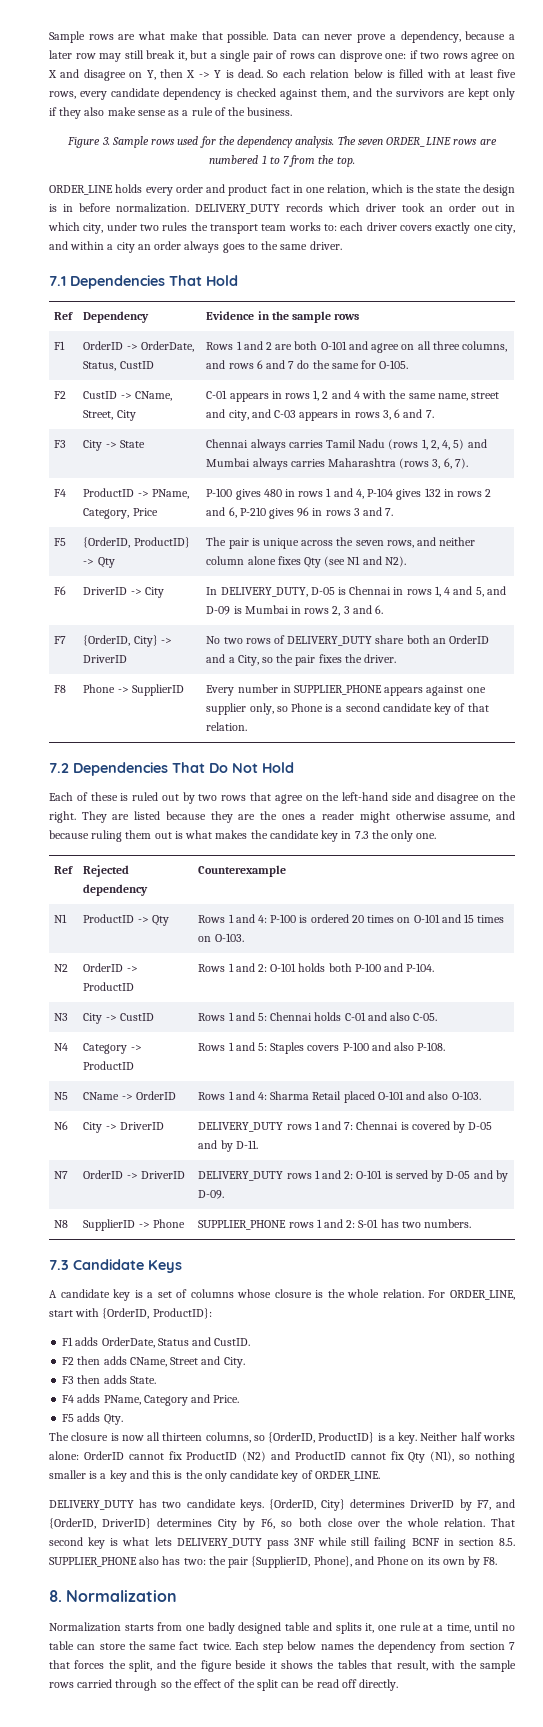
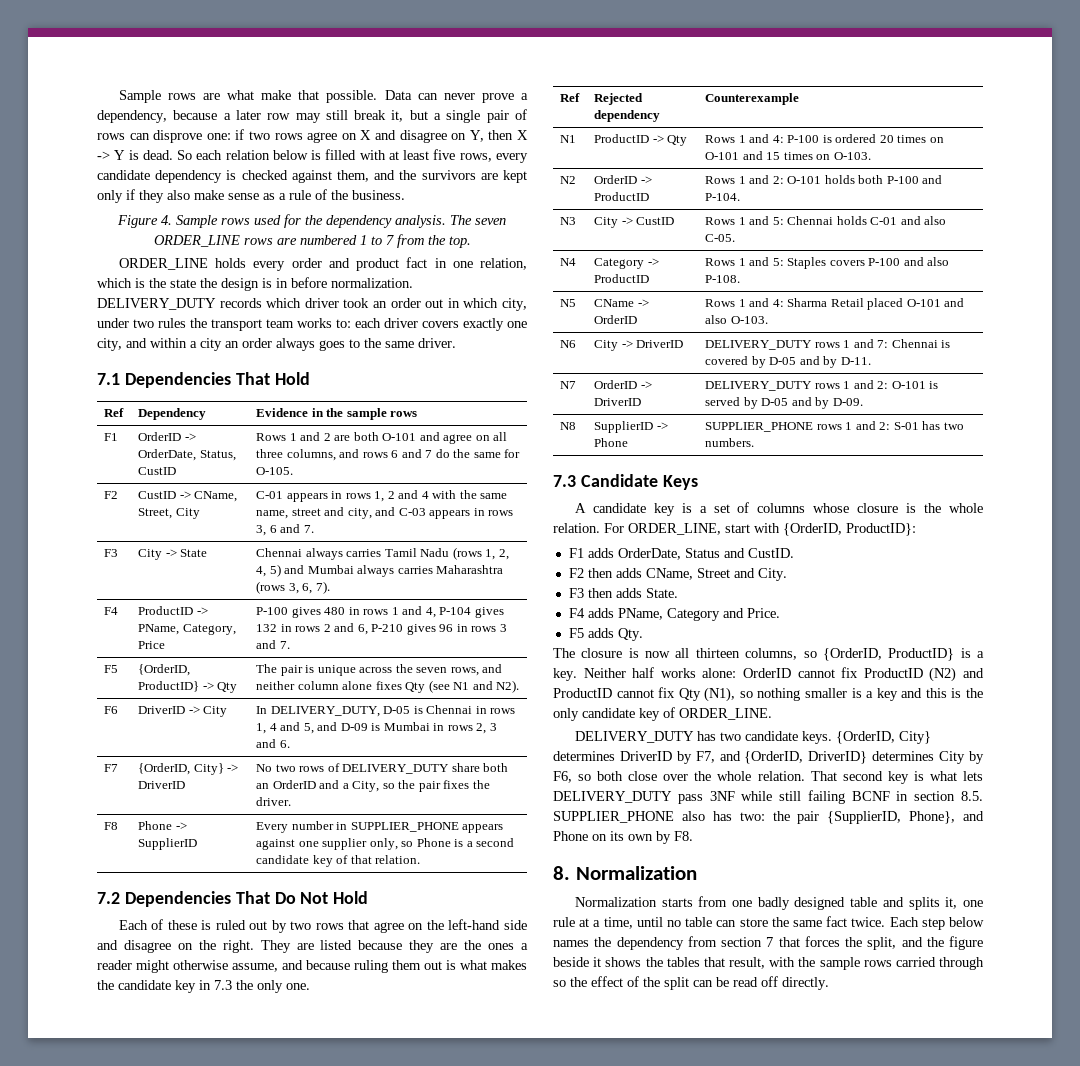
[101,137,110,145] 3. -> [161,215,172,225] 4.

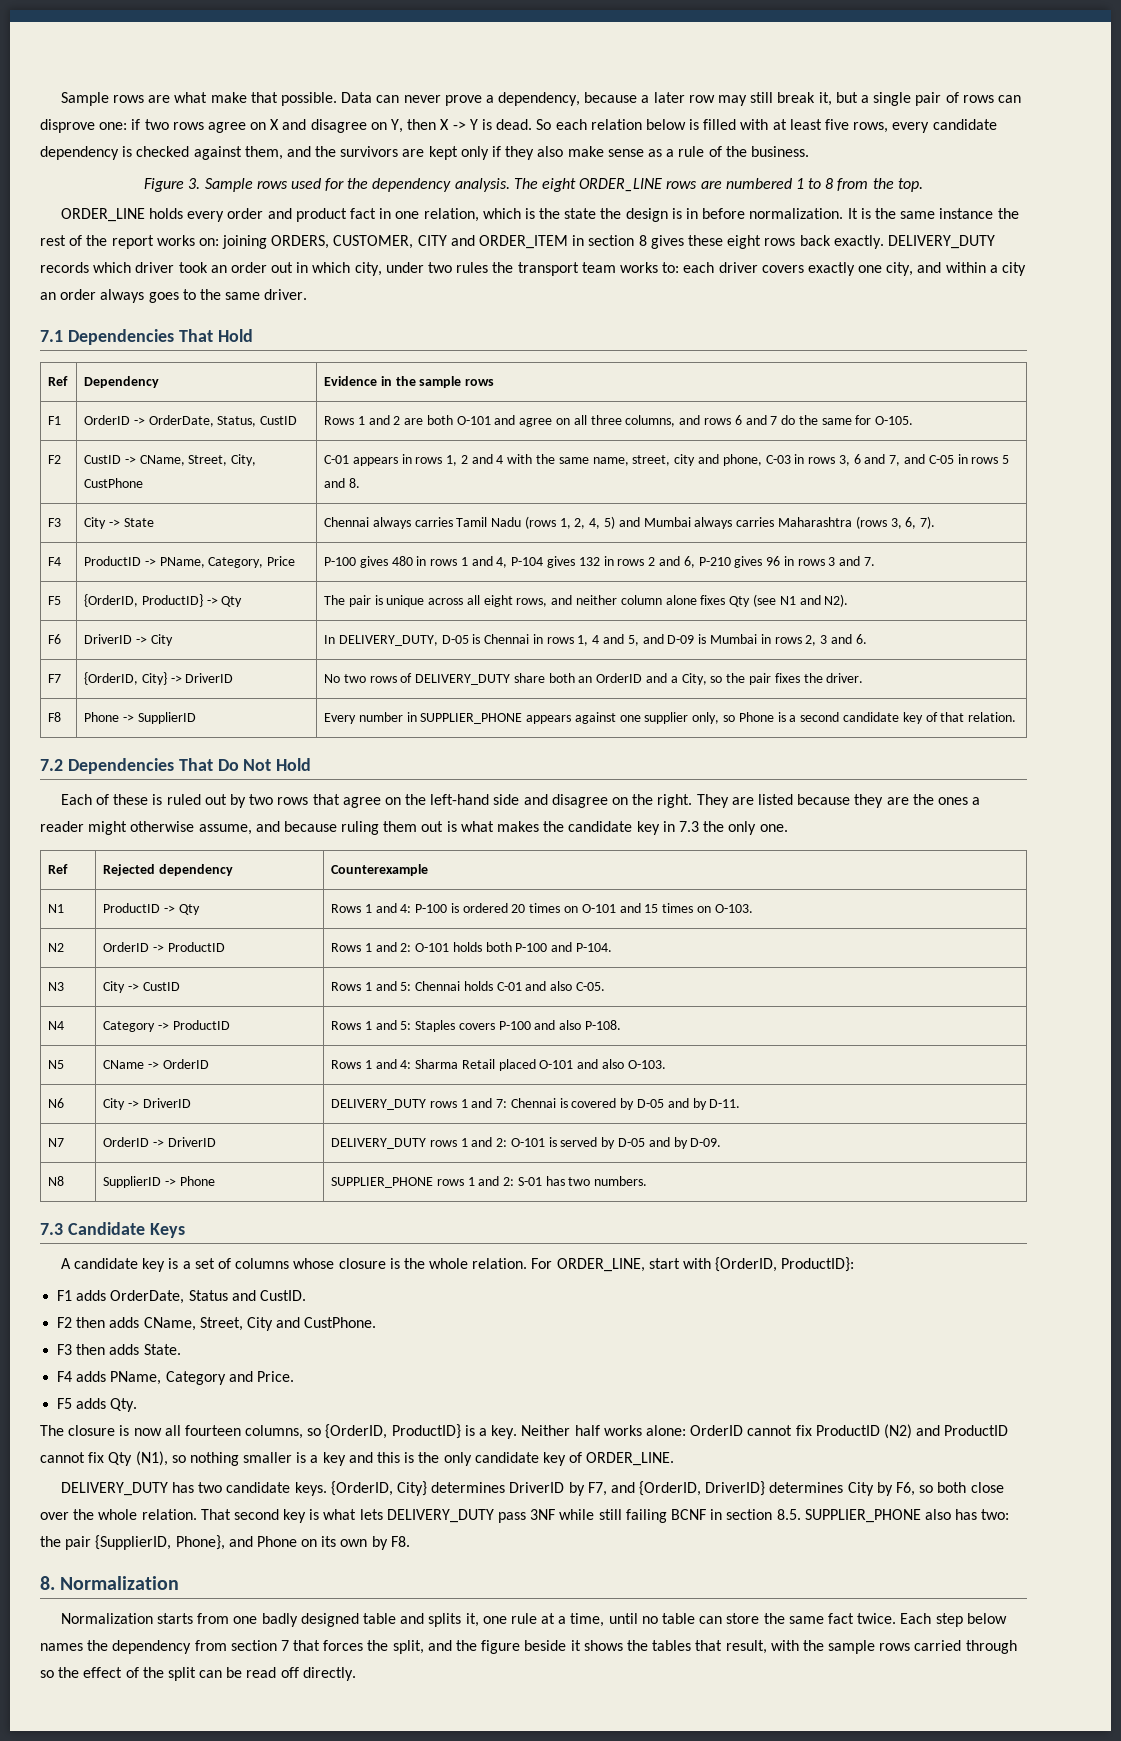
[161,215,172,225] 4. -> [188,178,201,189] 3.
[475,218,506,225] seven -> [542,178,576,192] eight
[385,235,394,245] 7 -> [825,178,834,189] 8
(413, 283) none -> [847,208,1019,219] [40,235,884,249] It is the same instance the rest of the report works on: joining ORDERS, CUSTOMER, CITY and ORDER_ITEM in section 8 gives these eight rows back exactly.
[175,508,200,519] City -> [231,454,257,466] [84,478,144,488] City, CustPhone
[291,507,471,519] street and city, and C-03 appears -> [632,454,791,466] street, city and phone, C-03
[303,525,314,533] 7. -> [889,454,1010,466] [324,478,360,488] 7, and C-05 in rows 5 and 8.
[395,664,448,673] the seven -> [466,595,513,607] all eight
[696,568,787,581] Street and City. -> [199,1317,377,1331] Street, City and CustPhone.
[695,648,740,658] thirteen -> [184,1425,241,1436] fourteen

